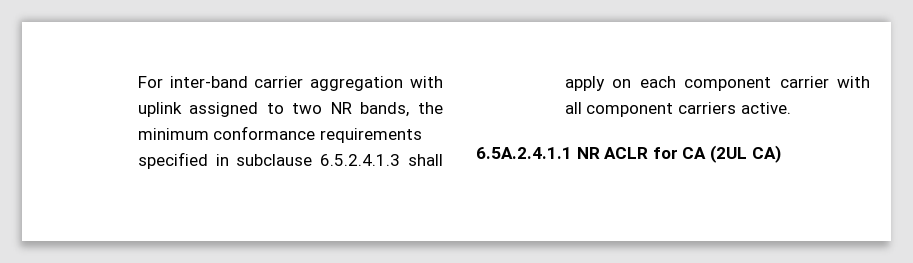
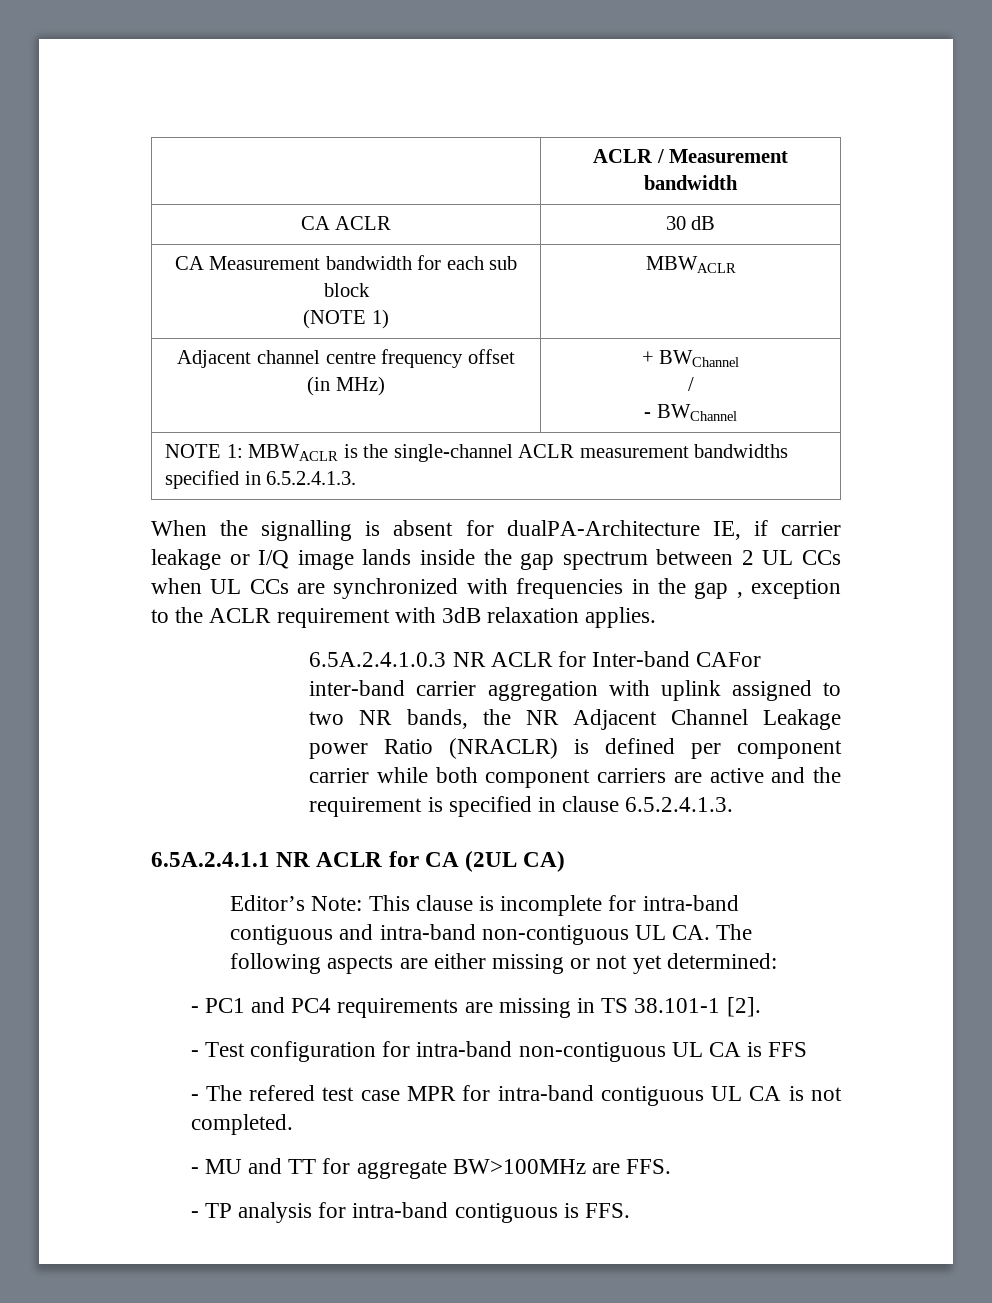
[137,76,163,88] For -> [592,149,789,163] [644,175,738,190] [300,216,392,230] [665,216,716,230] [174,255,518,270] [323,283,370,297] [303,309,389,329] [645,256,736,273] [177,349,515,368] [307,376,385,396] [641,350,740,367] [687,377,694,391] [644,404,737,421] [165,444,789,462] [165,470,357,489] [151,520,841,541] [151,549,842,570] [151,578,842,599] [151,607,657,628] [309,651,762,667] | ACLR / Measurement bandwidth // CA ACLR | 30 dB // CA Measurement bandwidth for each sub block // (NOTE 1) | MBWACLR // Adjacent channel centre frequency offset (in MHz) | + BWChannel // / // - BWChannel // NOTE 1: MBWACLR is the single-channel ACLR measurement bandwidths specified in 6.5.2.4.1.3. // When the signalling is absent for dualPA-Architecture IE, if carrier leakage or I/Q image lands inside the gap spectrum between 2 UL CCs when UL CCs are synchronized with frequencies in the gap , exception to the ACLR requirement with 3dB relaxation applies. // 6.5A.2.4.1.0.3 NR ACLR for Inter-band CAFor
[137,126,422,143] [137,152,443,169] [564,76,870,91] [564,102,791,117] minimum conformance requirements specified in subclause 6.5.2.4.1.3 shall apply on each component carrier with all component carriers active. -> [525,709,842,730] [309,738,842,759] [309,767,841,788] [309,796,734,817] NR Adjacent Channel Leakage power Ratio (NRACLR) is defined per component carrier while both component carriers are active and the requirement is specified in clause 6.5.2.4.1.3.
(781, 154) none -> [230,895,739,916] [230,924,753,945] [230,953,777,974] [190,997,761,1018] [190,1041,808,1062] [190,1085,842,1106] [190,1114,293,1135] [190,1158,672,1179] [190,1202,631,1223] // Editor’s Note: This clause is incomplete for intra-band contiguous and intra-band non-contiguous UL CA. The following aspects are either missing or not yet determined: // - PC1 and PC4 requirements are missing in TS 38.101-1 [2]. // - Test configuration for intra-band non-contiguous UL CA is FFS // - The refered test case MPR for intra-band contiguous UL CA is not completed. // - MU and TT for aggregate BW>100MHz are FFS. // - TP analysis for intra-band contiguous is FFS.

